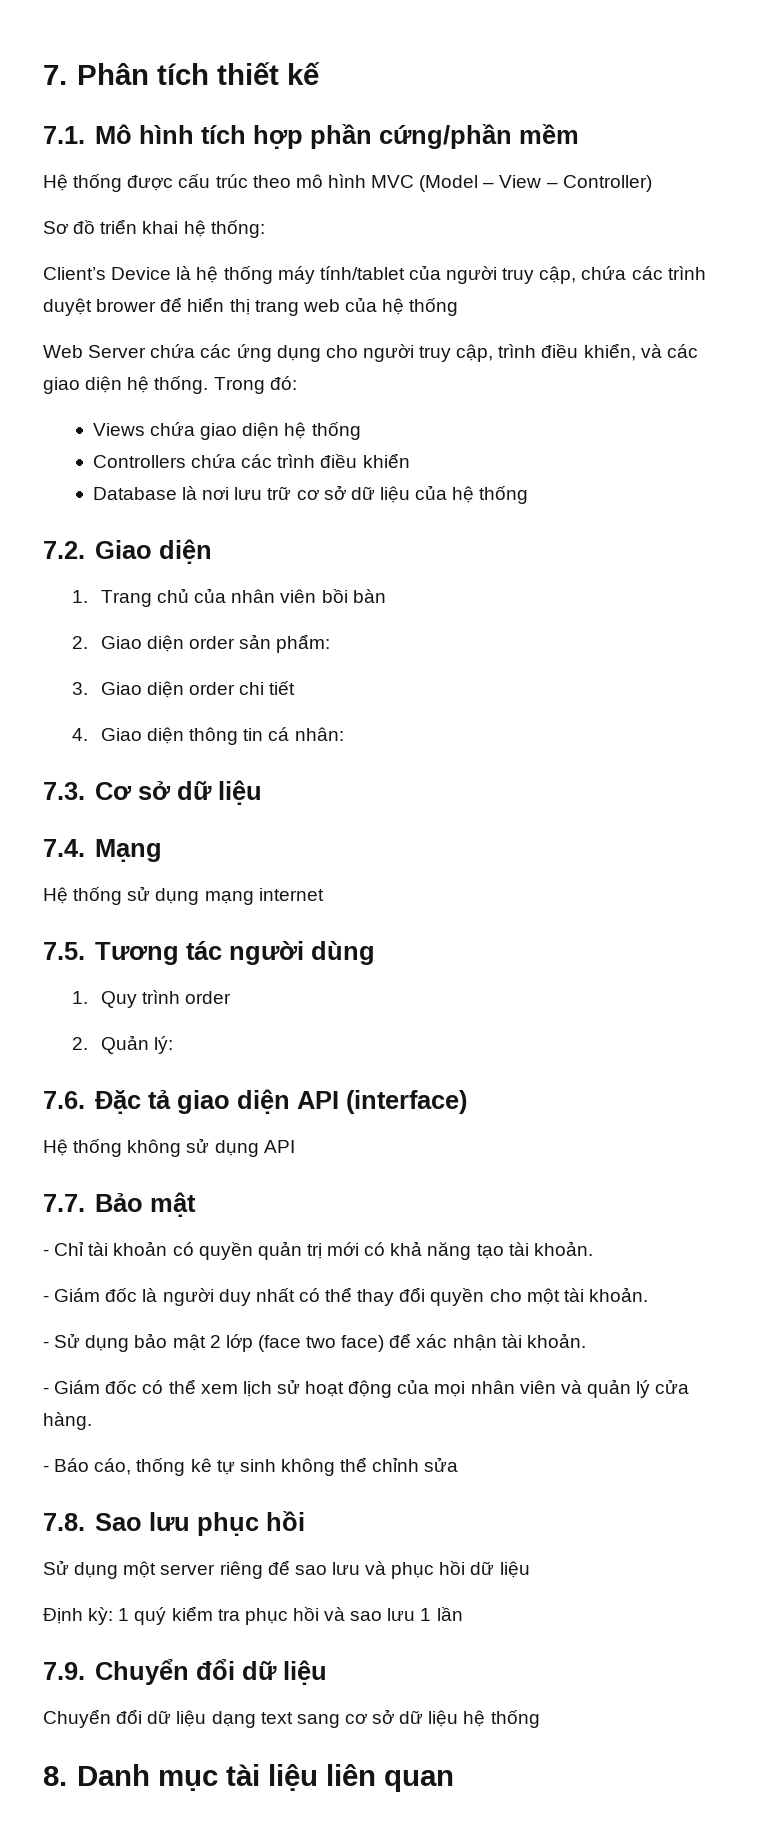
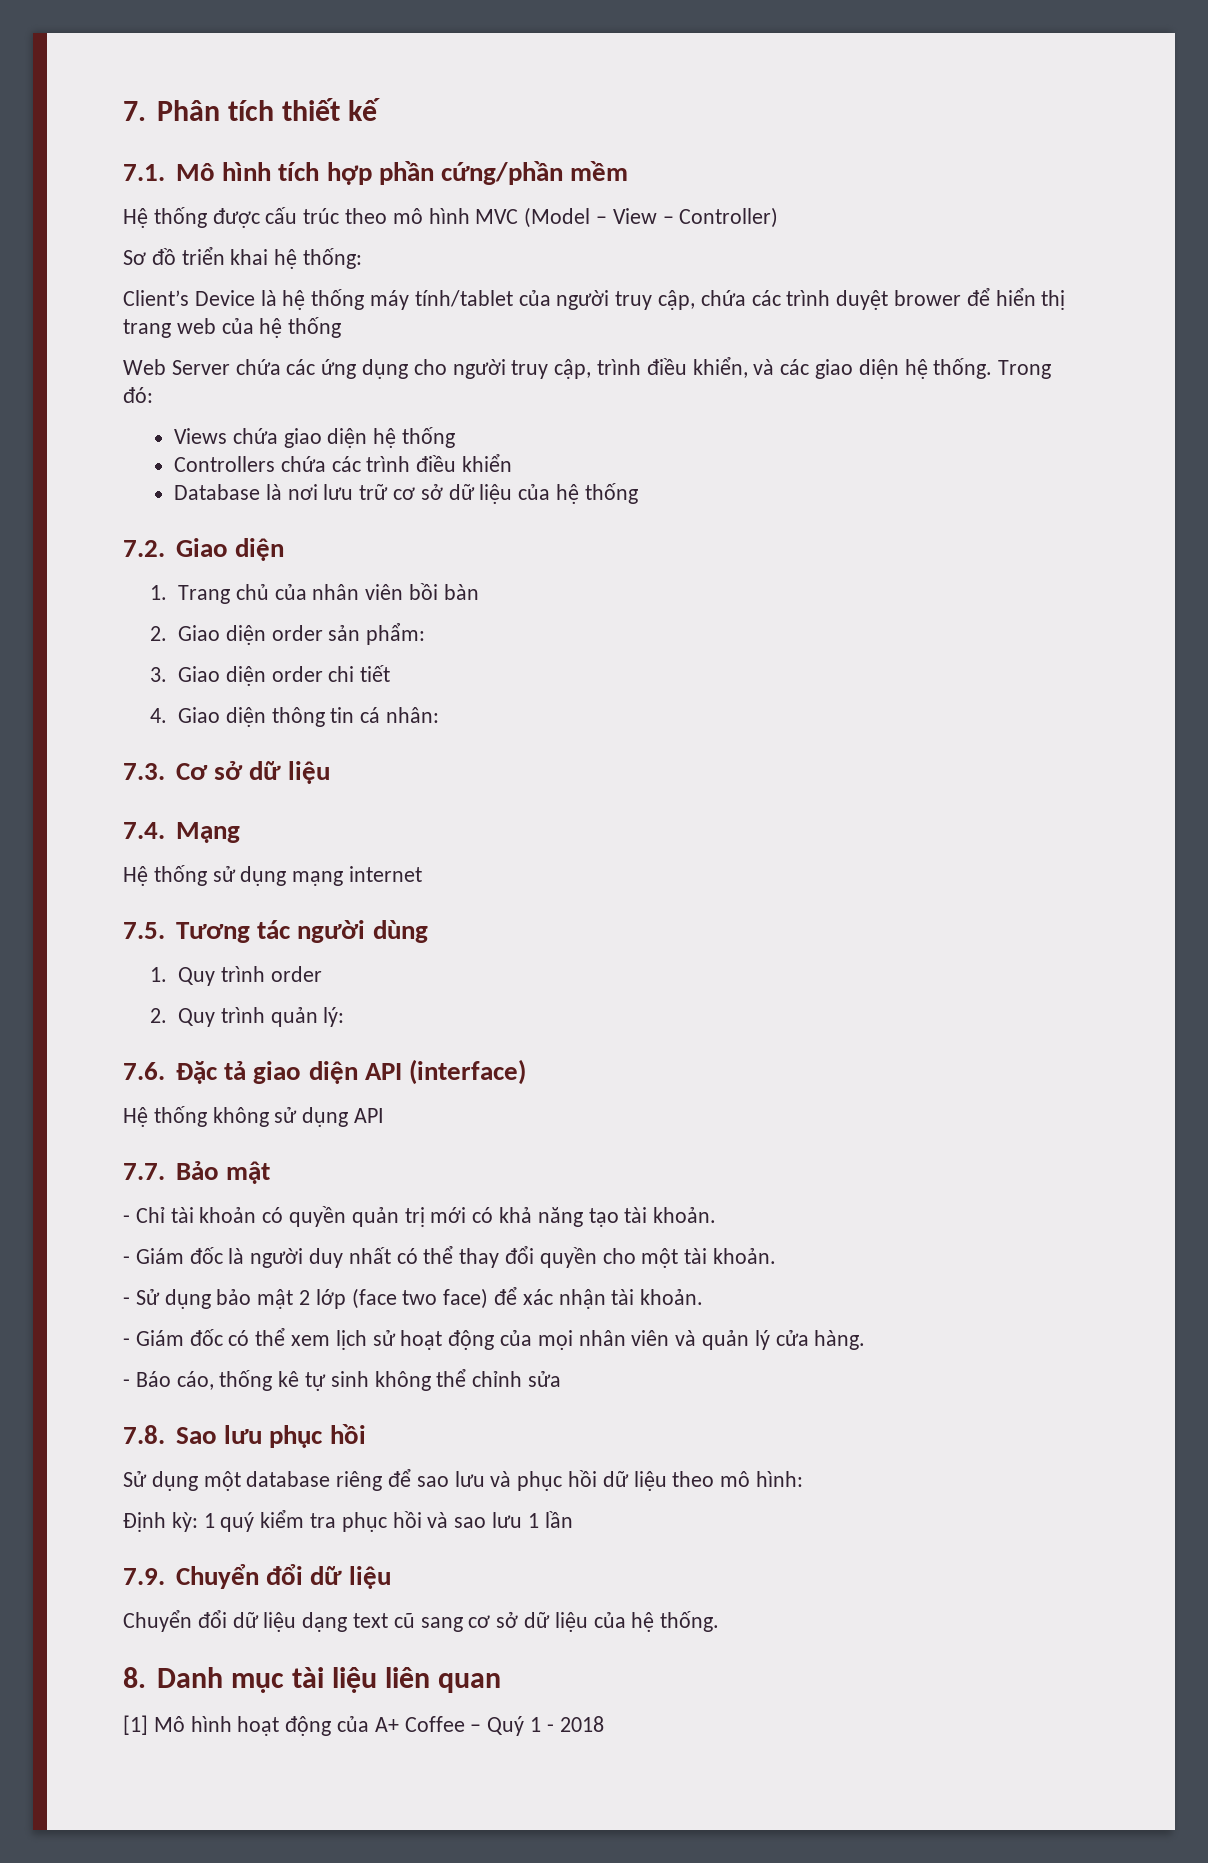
[100,1035,149,1054] Quản -> [178,1007,318,1027] Quy trình quản
[160,1564,216,1575] server -> [246,1471,331,1487] database
(530, 1569) none -> [672,1471,804,1487] theo mô hình:
(293, 1718) none -> [393,1613,415,1628] cũ
[463,1710,540,1728] hệ thống -> [593,1611,720,1632] của hệ thống.
(454, 1781) none -> [123,1715,604,1736] // [1] Mô hình hoạt động của A+ Coffee – Quý 1 - 2018

